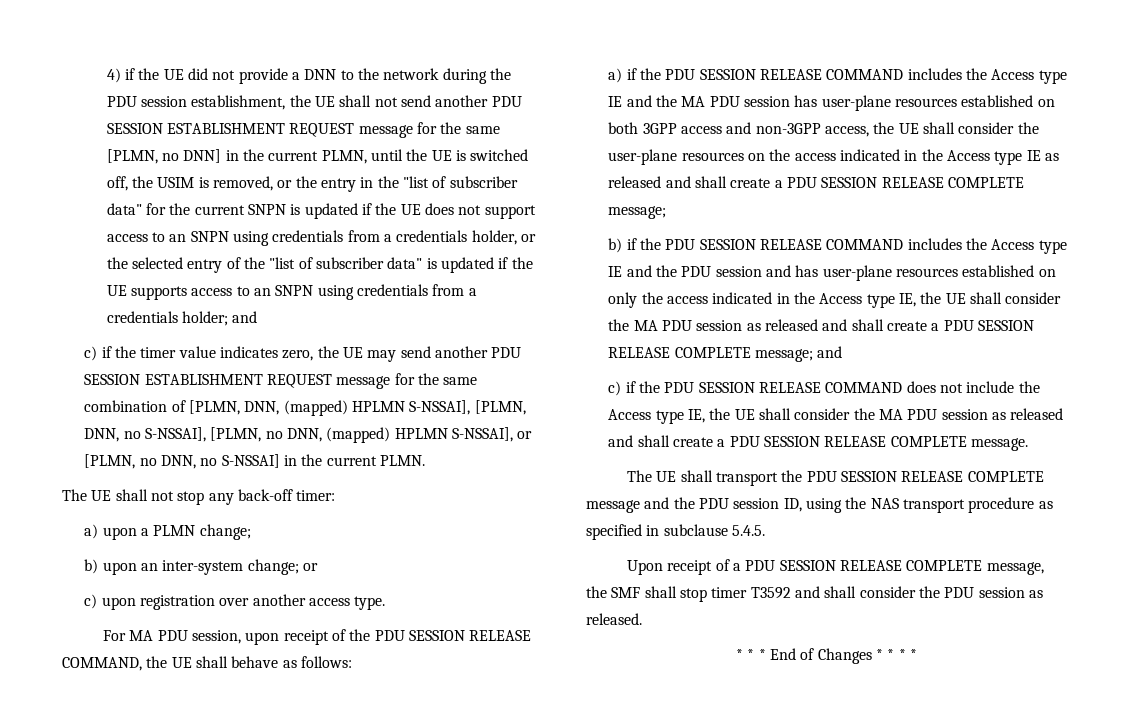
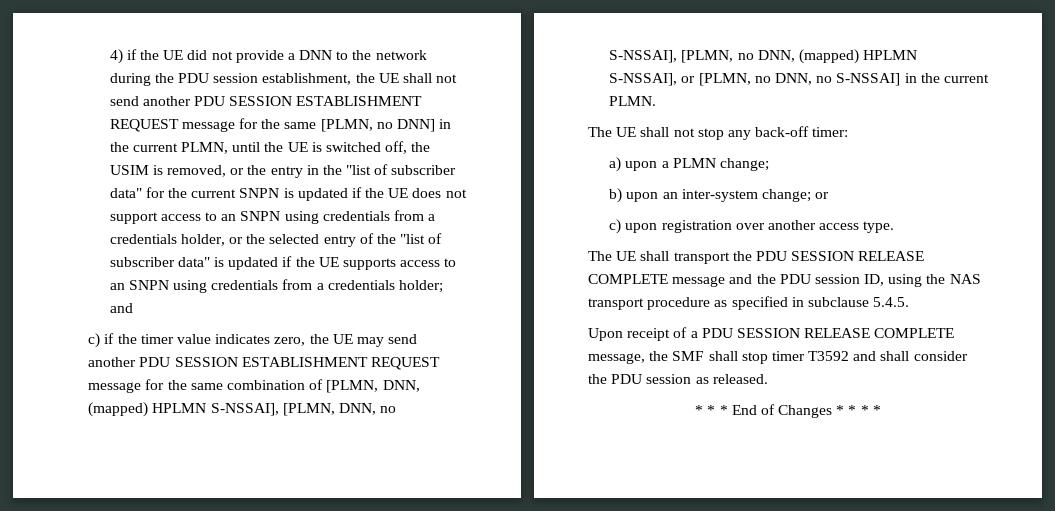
[103,629,532,645] [62,656,352,671] [608,68,1067,84] [608,95,1055,111] [608,122,1039,137] [608,149,1059,165] [608,176,1024,188] [608,206,667,219] [608,238,1067,254] [608,265,1056,281] [608,292,1062,308] [608,319,1034,331] [608,346,843,362] [608,381,1040,396] [608,408,1064,424] [608,435,1028,451] // For MA PDU session, upon receipt of the PDU SESSION RELEASE COMMAND, the UE shall behave as follows: // a) if the PDU SESSION RELEASE COMMAND includes the Access type IE and the MA PDU session has user-plane resources established on both 3GPP access and non-3GPP access, the UE shall consider the user-plane resources on the access indicated in the Access type IE as released and shall create a PDU SESSION RELEASE COMPLETE message; // b) if the PDU SESSION RELEASE COMMAND includes the Access type IE and the PDU session and has user-plane resources established on only the access indicated in the Access type IE, the UE shall consider the MA PDU session as released and shall create a PDU SESSION RELEASE COMPLETE message; and // c) if the PDU SESSION RELEASE COMMAND does not include the Access type IE, the UE shall consider the MA PDU session as released and shall create a PDU SESSION RELEASE COMPLETE message. -> (895, 227) none

